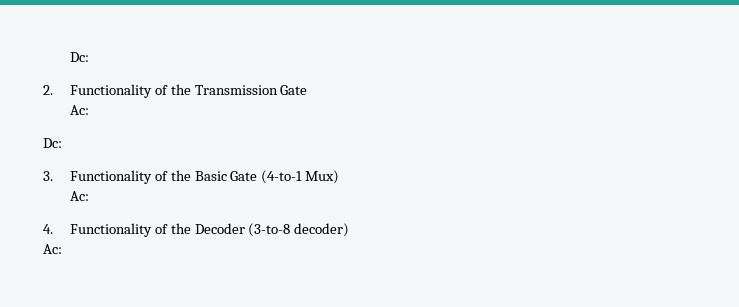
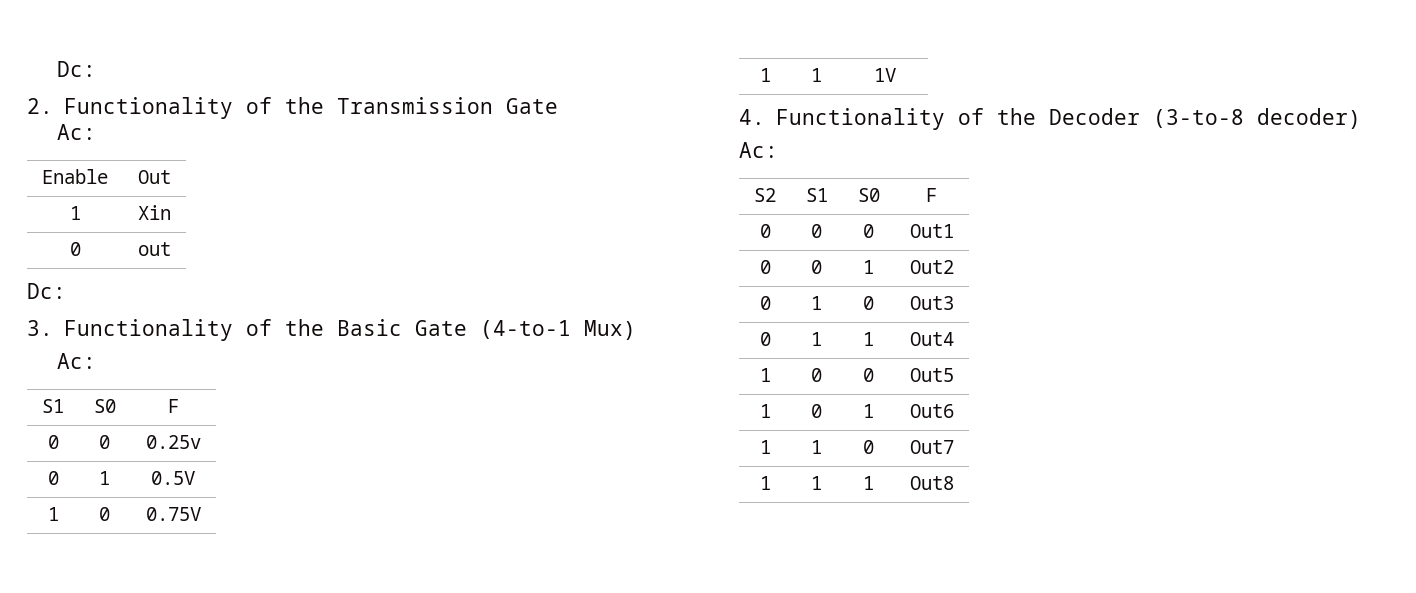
(89, 110) none -> [42,169,108,184] [137,170,171,184] [69,206,81,220] [137,205,171,220] [69,242,81,256] [137,242,171,256] // Enable | Out // 1 | Xin // 0 | out
(89, 196) none -> [42,399,64,413] [93,399,116,413] [167,399,179,413] [47,435,59,449] [99,435,110,449] [145,435,201,449] [47,471,59,485] [99,471,110,485] [151,471,195,485] [47,507,59,521] [99,507,110,521] [145,507,201,521] [759,68,771,82] [811,68,822,82] [874,68,896,82] // S1 | S0 | F // 0 | 0 | 0.25v // 0 | 1 | 0.5V // 1 | 0 | 0.75V // 1 | 1 | 1V
(62, 249) none -> [754,188,776,202] [805,188,828,202] [857,188,880,202] [926,188,937,202] [759,224,771,238] [811,224,822,238] [863,224,874,238] [909,224,954,238] [759,260,771,274] [811,260,822,274] [863,260,874,274] [909,260,954,274] [759,296,771,310] [811,296,822,310] [863,296,874,310] [909,296,954,310] [759,332,771,346] [811,332,822,346] [863,332,874,346] [909,332,954,346] [759,368,771,382] [811,368,822,382] [863,368,874,382] [909,368,954,382] [759,404,771,418] [811,404,822,418] [863,404,874,418] [909,404,954,418] [759,440,771,454] [811,440,822,454] [863,440,874,454] [909,440,954,454] [759,476,771,490] [811,476,822,490] [863,476,874,490] [909,476,954,490] // S2 | S1 | S0 | F // 0 | 0 | 0 | Out1 // 0 | 0 | 1 | Out2 // 0 | 1 | 0 | Out3 // 0 | 1 | 1 | Out4 // 1 | 0 | 0 | Out5 // 1 | 0 | 1 | Out6 // 1 | 1 | 0 | Out7 // 1 | 1 | 1 | Out8

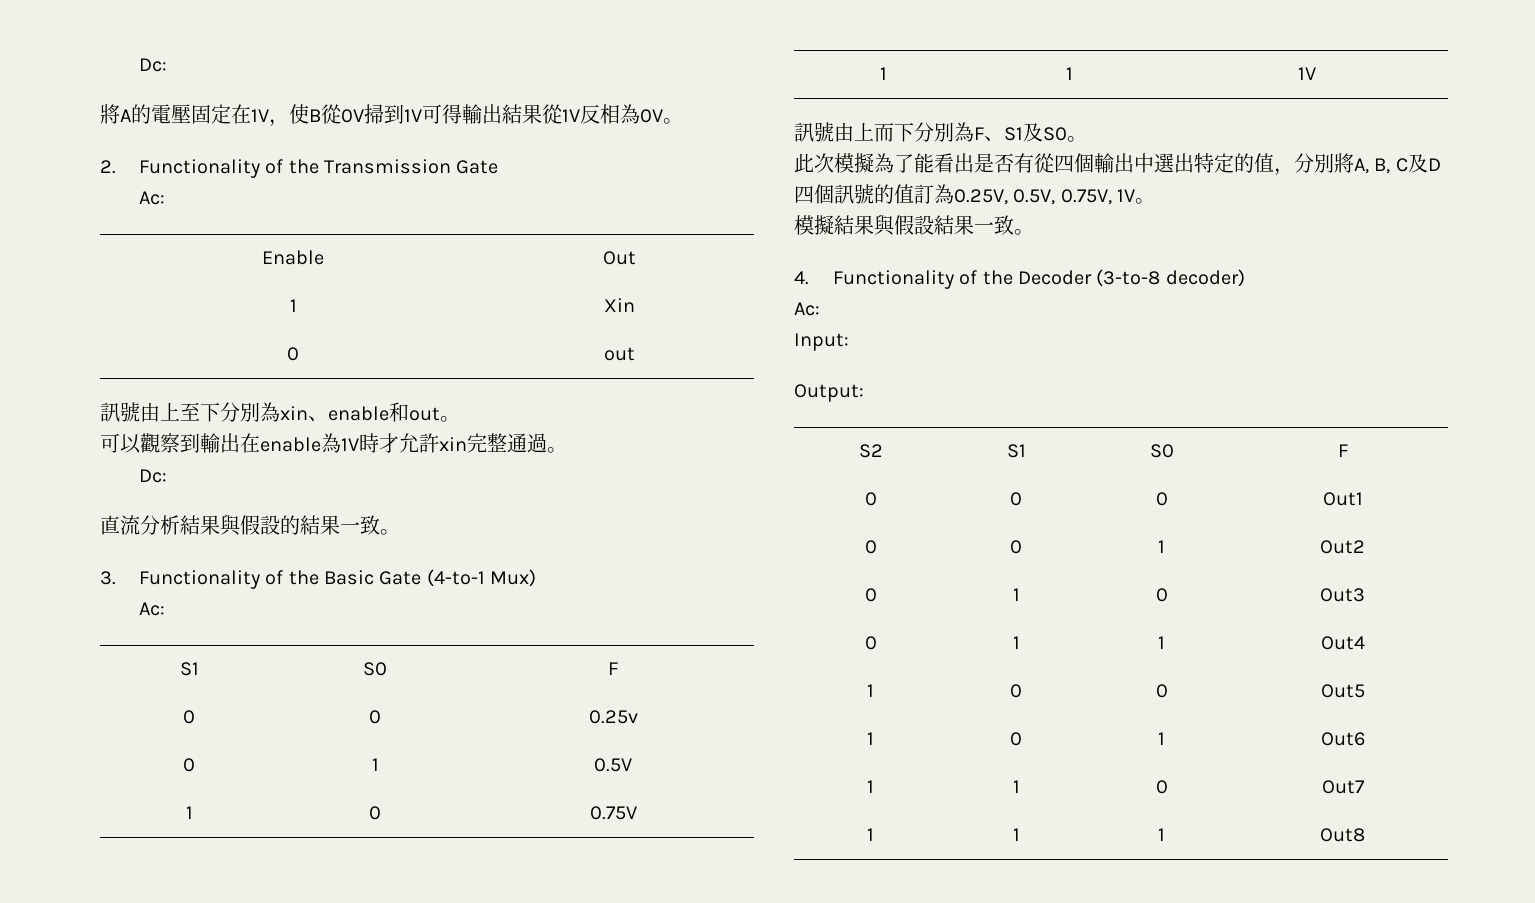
[57,61,97,77] Dc: -> [138,58,167,72] [100,104,683,127] Dc: // 將A的電壓固定在1V，使B從0V掃到1V可得輸出結果從1V反相為0V。
[27,283,66,299] Dc: -> [100,402,460,422] [100,433,567,454] [138,469,167,483] [100,514,400,536] 訊號由上至下分別為xin、enable和out。 // 可以觀察到輸出在enable為1V時才允許xin完整通過。 // Dc: // 直流分析結果與假設的結果一致。
(896, 75) none -> [794,122,1087,142] [794,153,1441,176] [794,184,1156,205] [794,214,1034,236] // 訊號由上而下分別為F、S1及S0。 // 此次模擬為了能看出是否有從四個輸出中選出特定的值，分別將A, B, C及D四個訊號的值訂為0.25V, 0.5V, 0.75V, 1V。 // 模擬結果與假設結果一致。
(778, 150) none -> [794,333,849,351] [794,384,864,402] // Input: // Output:

